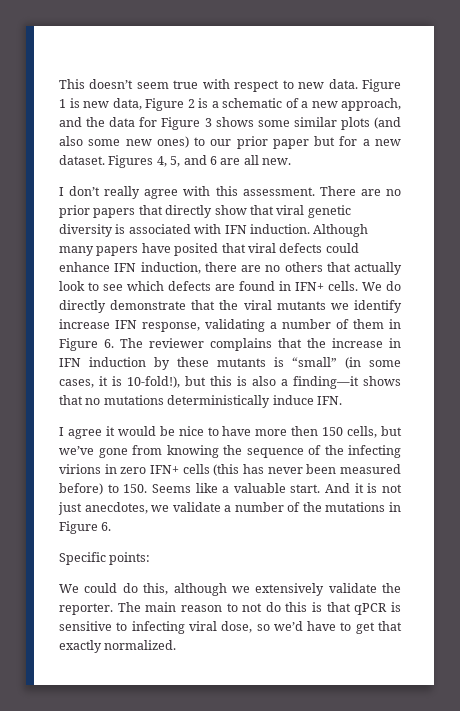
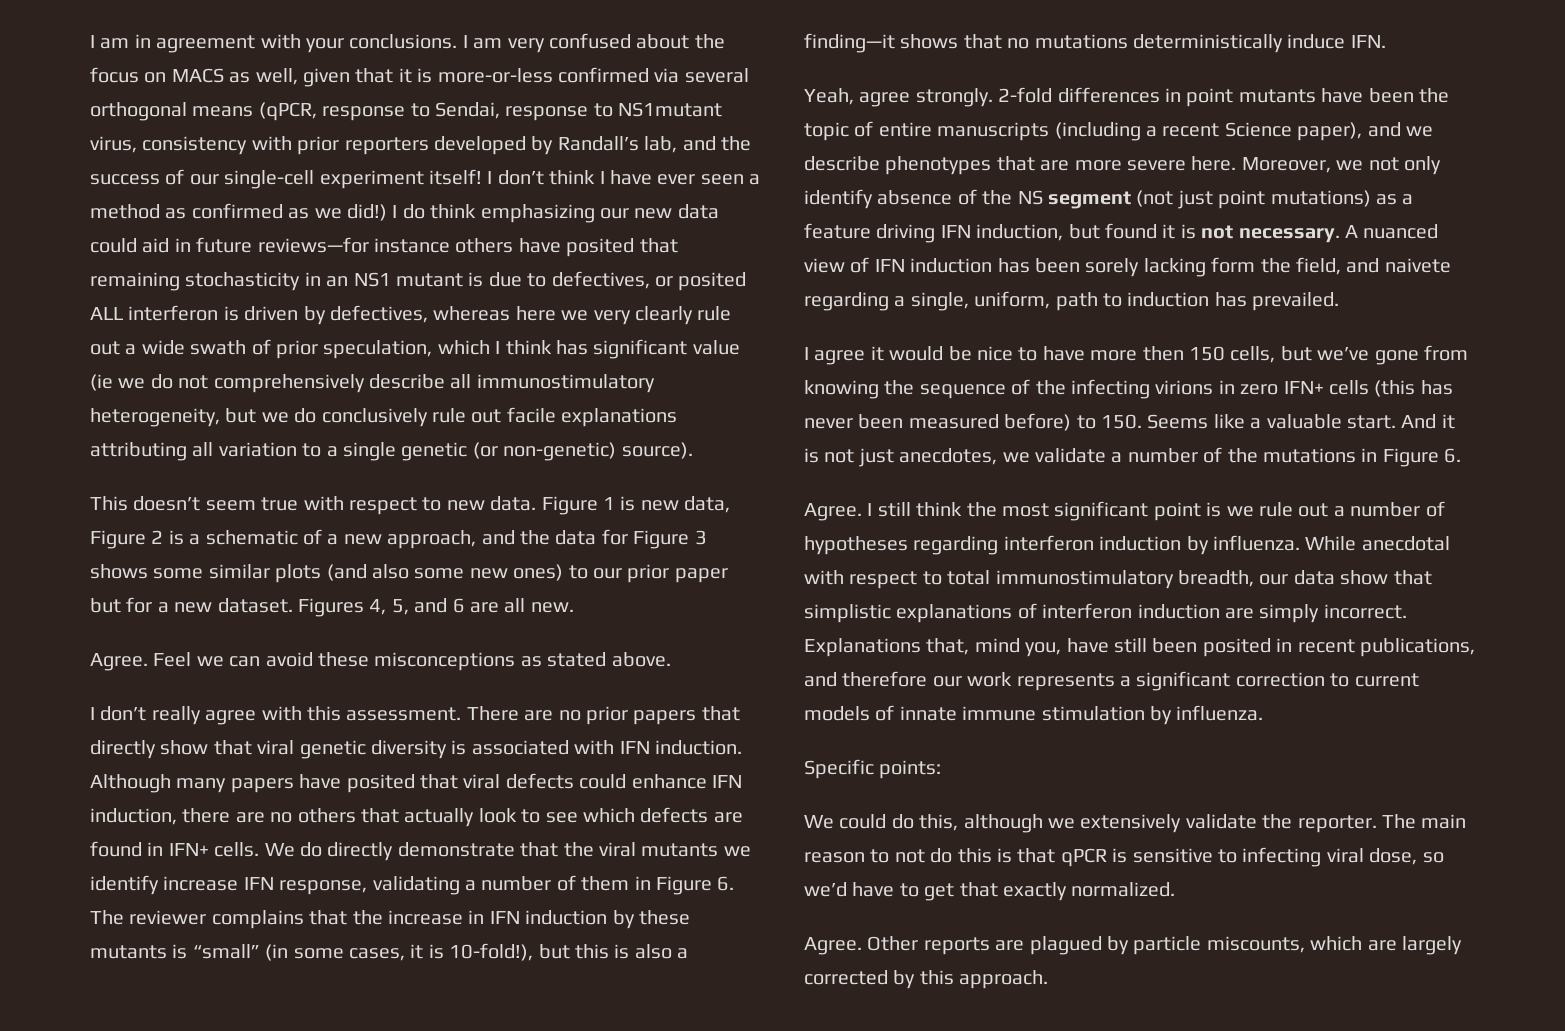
(59, 84) none -> [90,33,725,53] [90,67,749,87] [90,102,723,121] [90,136,751,155] [90,169,761,189] [90,203,719,223] [90,237,678,257] [90,271,747,291] [90,305,732,325] [90,339,740,359] [90,374,655,393] [90,407,678,427] [90,442,693,461] I am in agreement with your conclusions. I am very confused about the focus on MACS as well, given that it is more-or-less confirmed via several orthogonal means (qPCR, response to Sendai, response to NS1mutant virus, consistency with prior reporters developed by Randall’s lab, and the success of our single-cell experiment itself! I don’t think I have ever seen a method as confirmed as we did!) I do think emphasizing our new data could aid in future reviews—for instance others have posited that remaining stochasticity in an NS1 mutant is due to defectives, or posited ALL interferon is driven by defectives, whereas here we very clearly rule out a wide swath of prior speculation, which I think has significant value (ie we do not comprehensively describe all immunostimulatory heterogeneity, but we do conclusively rule out facile explanations attributing all variation to a single genetic (or non-genetic) source). //
(291, 161) none -> [90,652,671,671] // Agree. Feel we can avoid these misconceptions as stated above.
(342, 400) none -> [804,87,1449,107] [804,121,1433,141] [804,156,1441,175] [804,189,1414,209] [804,223,1439,243] [804,257,1451,277] [804,291,1340,311] // Yeah, agree strongly. 2-fold differences in point mutants have been the topic of entire manuscripts (including a recent Science paper), and we describe phenotypes that are more severe here. Moreover, we not only identify absence of the NS segment (not just point mutations) as a feature driving IFN induction, but found it is not necessary. A nuanced view of IFN induction has been sorely lacking form the field, and naivete regarding a single, uniform, path to induction has prevailed.
(112, 526) none -> [804,501,1445,521] [804,535,1450,555] [804,570,1432,589] [804,603,1407,623] [804,638,1475,657] [804,671,1419,691] [804,705,1264,725] // Agree. I still think the most significant point is we rule out a number of hypotheses regarding interferon induction by influenza. While anecdotal with respect to total immunostimulatory breadth, our data show that simplistic explanations of interferon induction are simply incorrect. Explanations that, mind you, have still been posited in recent publications, and therefore our work represents a significant correction to current models of innate immune stimulation by influenza.
(177, 645) none -> [804,936,1462,955] [804,970,1049,989] // Agree. Other reports are plagued by particle miscounts, which are largely corrected by this approach.

